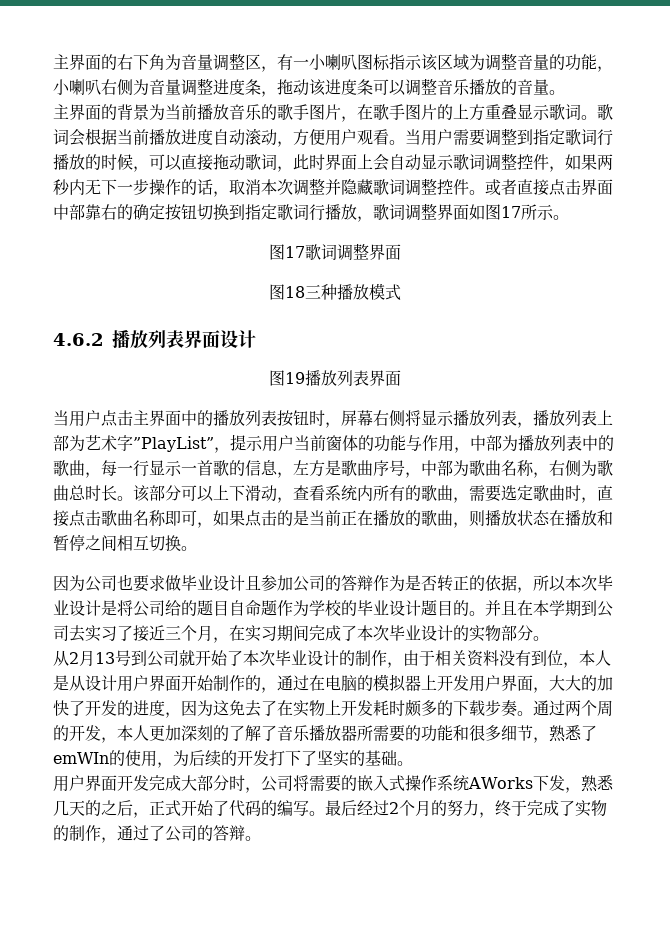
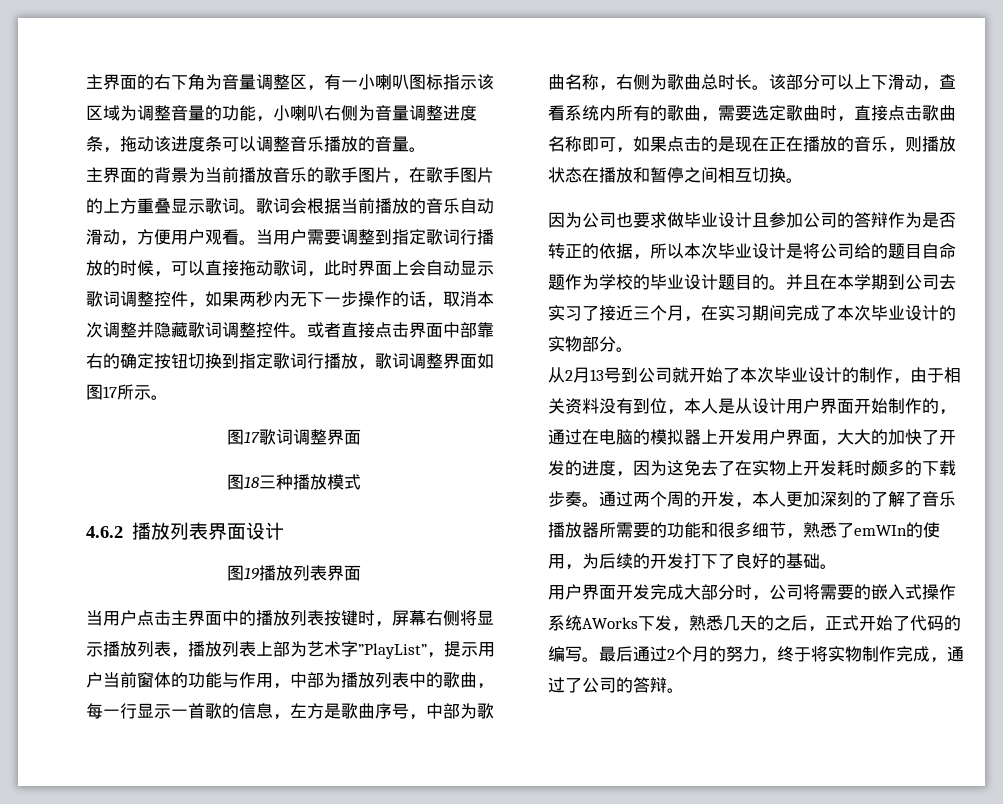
[181,128,261,146] 进度自动滚 -> [409,198,494,214] [86,229,103,245] 的音乐自动滑
[293,410,309,426] 钮 -> [341,610,358,626] 键
[309,510,341,526] 当前 -> [735,136,769,152] 现在
[421,510,453,526] 歌曲 -> [854,136,888,152] 音乐
[317,750,349,767] 坚实 -> [735,553,769,569] 良好
[357,800,373,816] 经 -> [633,646,650,662] 通
[527,800,607,817] [53,825,101,841] 完成了实物的制作 -> [811,646,930,662] 将实物制作完成

